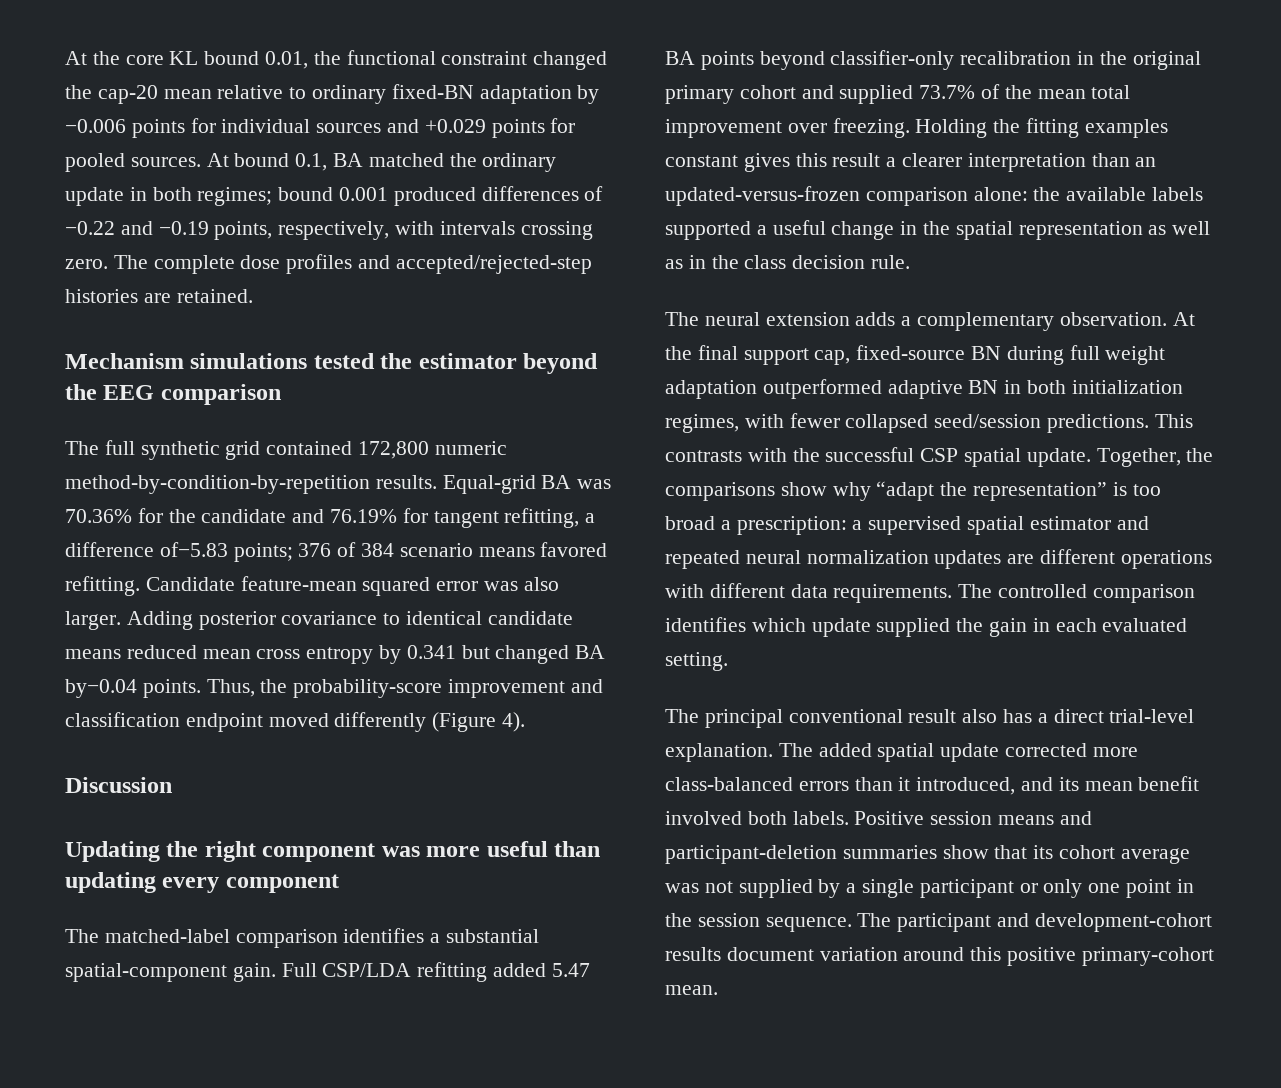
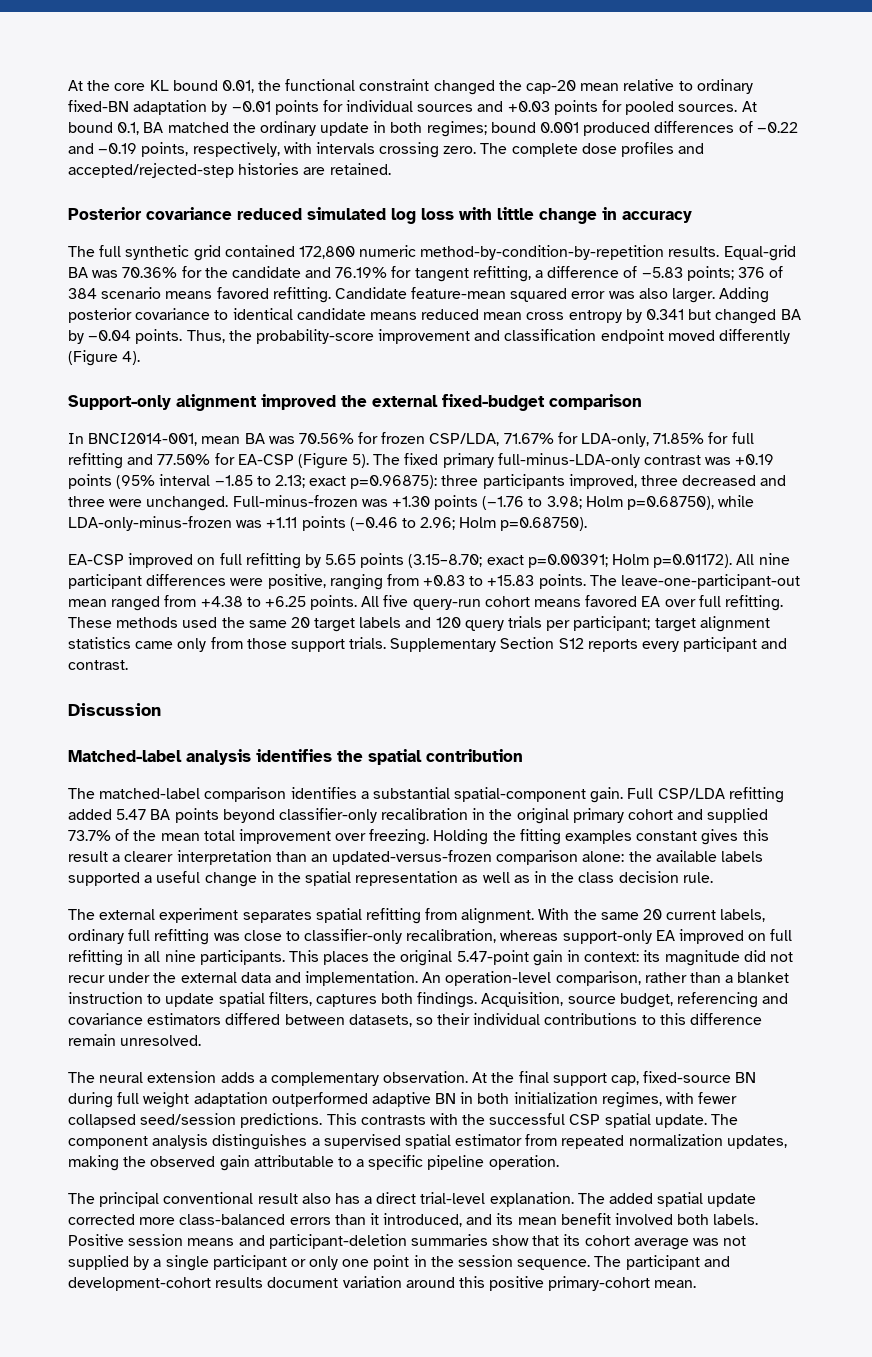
[65,119,126,133] −0.006 -> [231,101,271,112] −0.01
[424,119,486,133] +0.029 -> [507,101,550,112] +0.03
[65,353,599,374] [65,384,281,405] Mechanism simulations tested the estimator beyond the EEG comparison -> [68,207,692,224] Posterior covariance reduced simulated log loss with little change in accuracy
[159,542,228,557] of−5.83 -> [623,266,683,278] of −5.83
[65,679,137,698] by−0.04 -> [68,330,132,344] by −0.04
[65,777,172,793] [65,841,601,862] [65,872,339,893] Discussion // Updating the right component was more useful than updating every component -> [68,394,642,411] [68,432,754,447] [68,453,775,469] [68,474,787,489] [68,495,755,511] [68,516,588,531] [68,553,790,569] [68,574,801,590] [68,595,783,611] [68,616,770,632] [68,637,788,652] [68,660,128,670] [68,703,161,716] [68,749,523,765] Support-only alignment improved the external fixed-budget comparison // In BNCI2014-001, mean BA was 70.56% for frozen CSP/LDA, 71.67% for LDA-only, 71.85% for full refitting and 77.50% for EA-CSP (Figure 5). The fixed primary full-minus-LDA-only contrast was +0.19 points (95% interval −1.85 to 2.13; exact p=0.96875): three participants improved, three decreased and three were unchanged. Full-minus-frozen was +1.30 points (−1.76 to 3.98; Holm p=0.68750), while LDA-only-minus-frozen was +1.11 points (−0.46 to 2.96; Holm p=0.68750). // EA-CSP improved on full refitting by 5.65 points (3.15–8.70; exact p=0.00391; Holm p=0.01172). All nine participant differences were positive, ranging from +0.83 to +15.83 points. The leave-one-participant-out mean ranged from +4.38 to +6.25 points. All five query-run cohort means favored EA over full refitting. These methods used the same 20 target labels and 120 query trials per participant; target alignment statistics came only from those support trials. Supplementary Section S12 reports every participant and contrast. // Discussion // Matched-label analysis identifies the spatial contribution
(911, 262) none -> [68,908,766,924] [68,929,793,945] [68,950,793,966] [68,971,790,986] [68,992,789,1008] [68,1013,763,1027] [68,1034,202,1046] // The external experiment separates spatial refitting from alignment. With the same 20 current labels, ordinary full refitting was close to classifier-only recalibration, whereas support-only EA improved on full refitting in all nine participants. This places the original 5.47-point gain in context: its magnitude did not recur under the external data and implementation. An operation-level comparison, rather than a blanket instruction to update spatial filters, captures both findings. Acquisition, source budget, referencing and covariance estimators differed between datasets, so their individual contributions to this difference remain unresolved.
[1096,448,1214,467] [665,481,1161,501] [665,516,1149,535] [665,549,1212,569] [665,583,1195,603] [665,617,1188,637] [665,652,728,671] Together, the comparisons show why “adapt the representation” is too broad a prescription: a supervised spatial estimator and repeated neural normalization updates are different operations with different data requirements. The controlled comparison identifies which update supplied the gain in each evaluated setting. -> [711,1114,739,1125] [68,1134,787,1150] [68,1155,559,1171] The component analysis distinguishes a supervised spatial estimator from repeated normalization updates, making the observed gain attributable to a specific pipeline operation.

